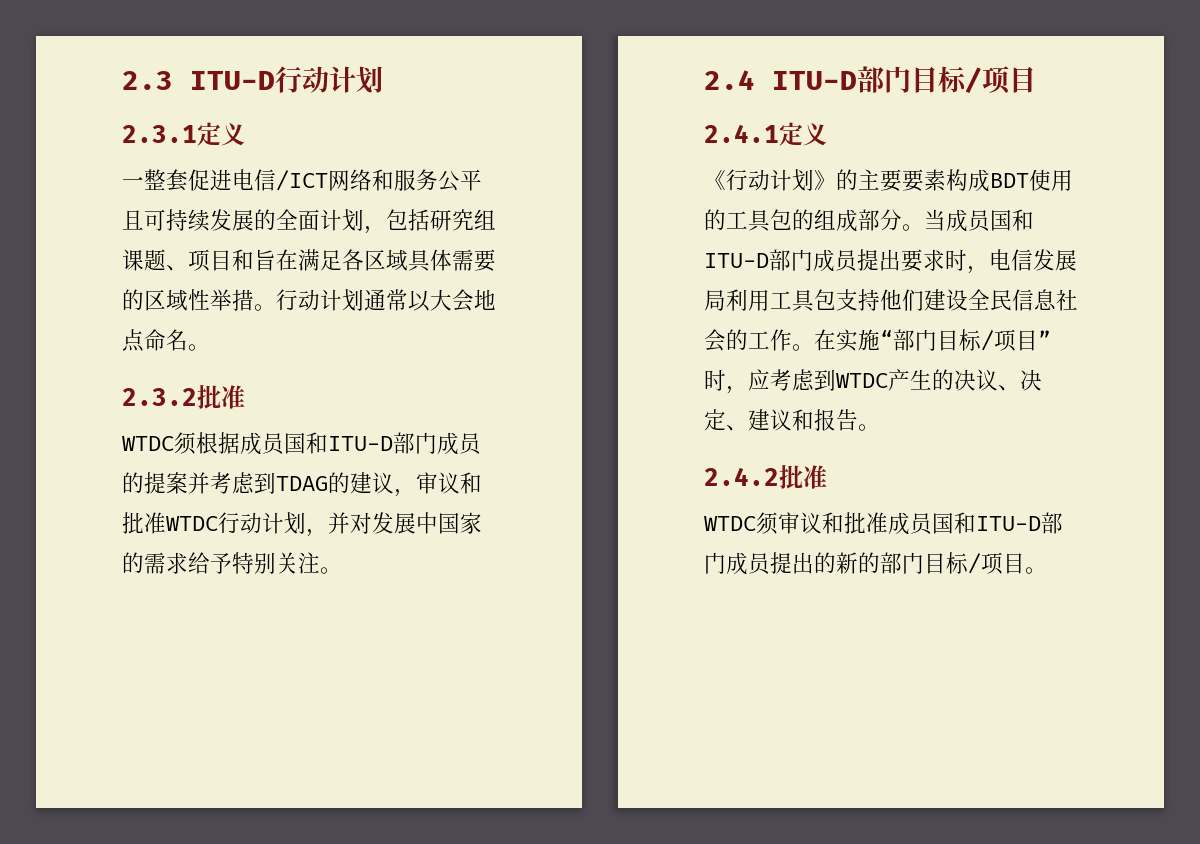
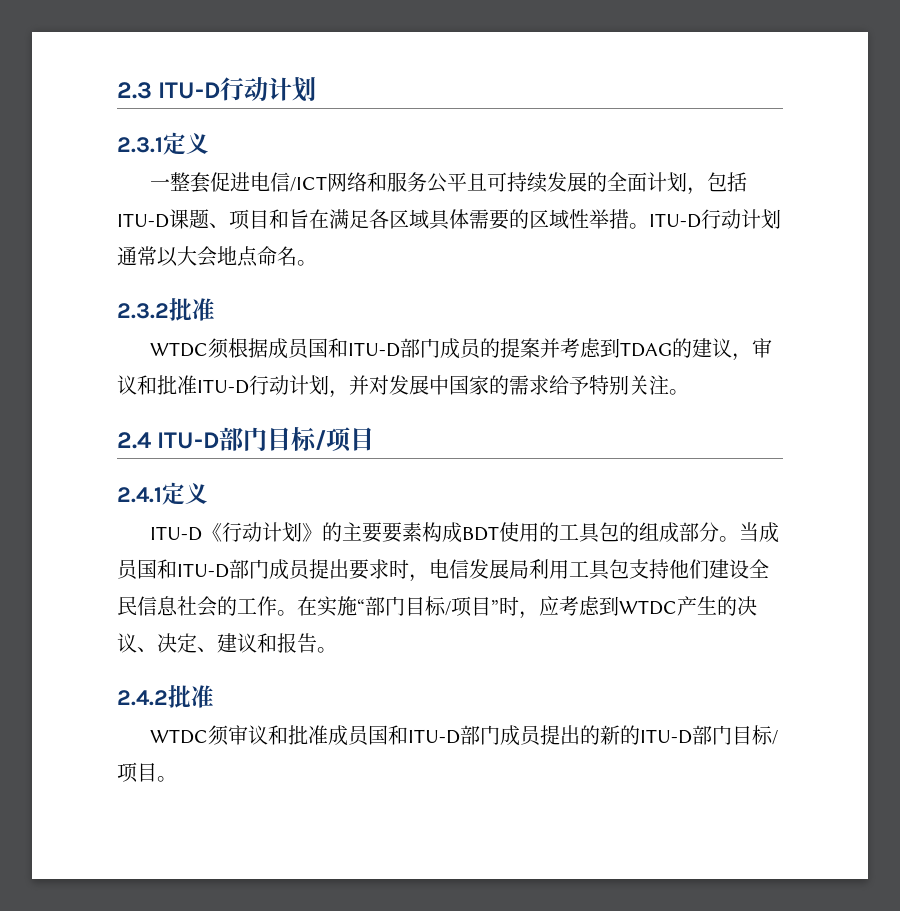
[430,209,496,231] 研究组 -> [117,213,169,228] ITU-D
(276, 307) none -> [649,213,701,228] ITU-D
[166,516,218,531] WTDC -> [197,379,249,394] ITU-D
(827, 134) none -> [149,526,202,541] ITU-D
(880, 562) none -> [639,729,692,744] ITU-D

